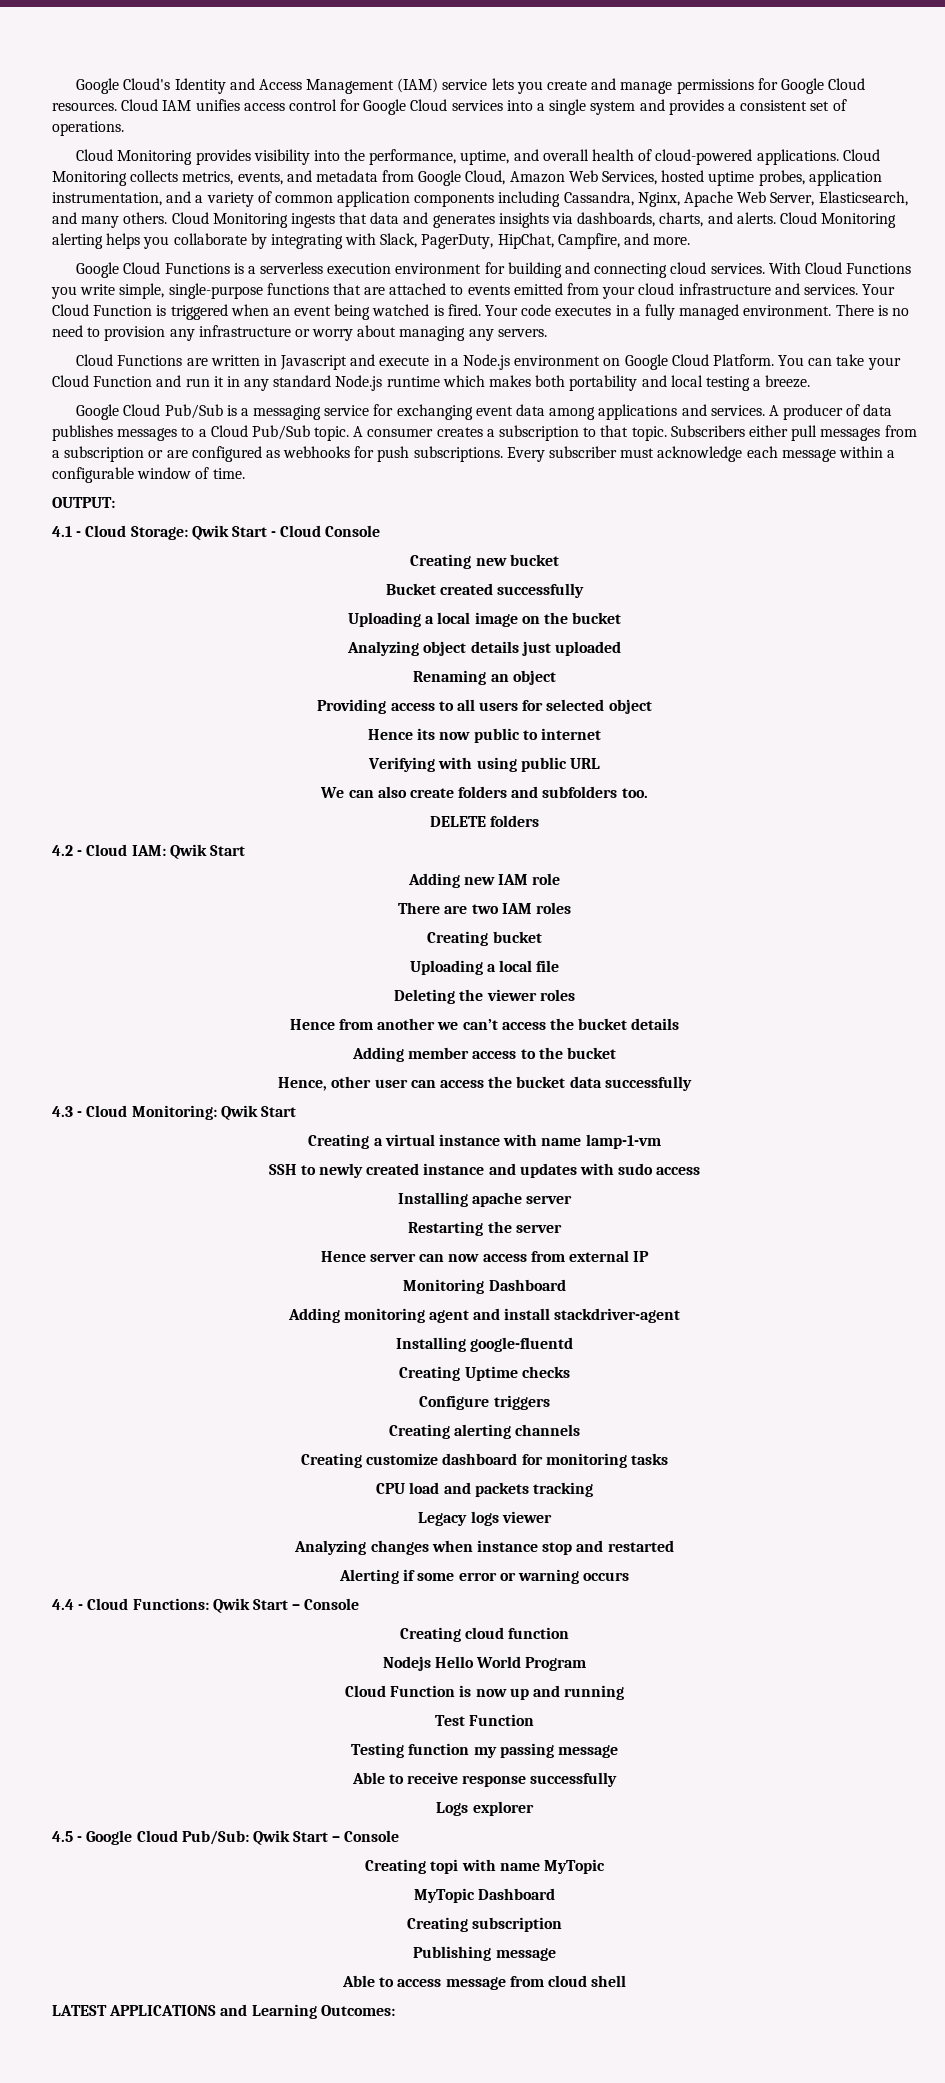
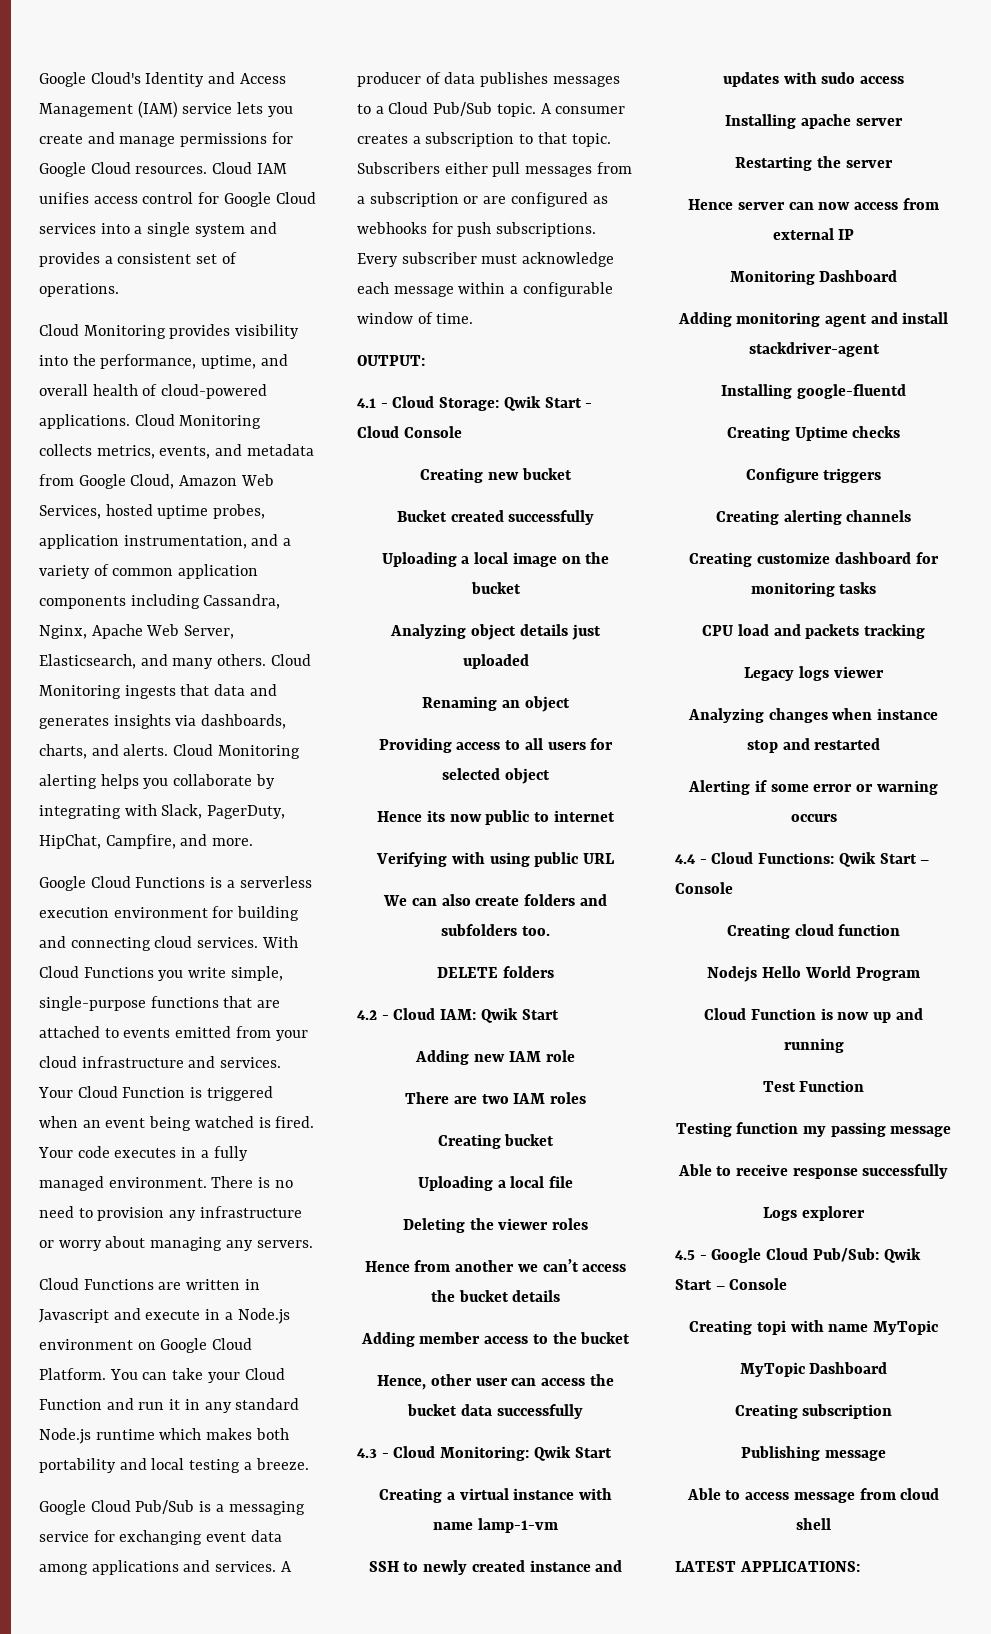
[109,2004,395,2019] APPLICATIONS and Learning Outcomes: -> [739,1561,860,1572] APPLICATIONS:

